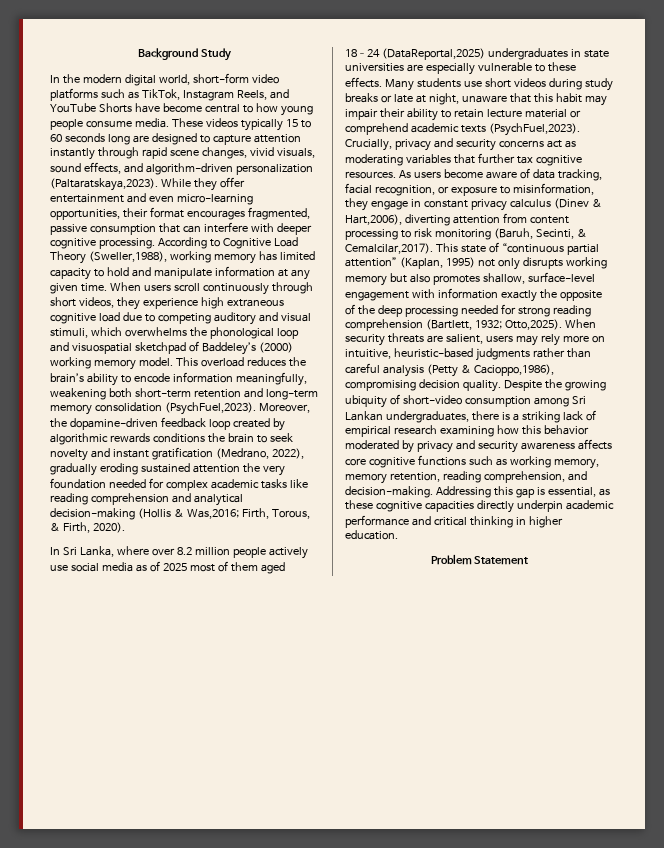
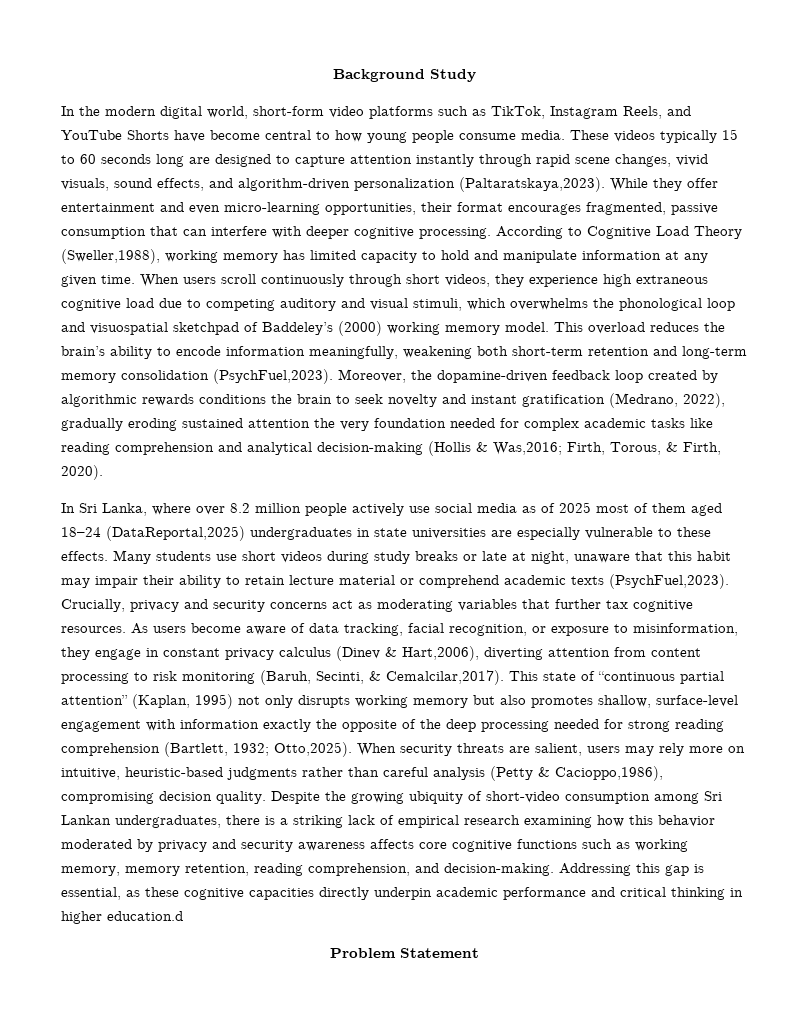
[345,530,398,540] education. -> [107,911,183,921] education.d

